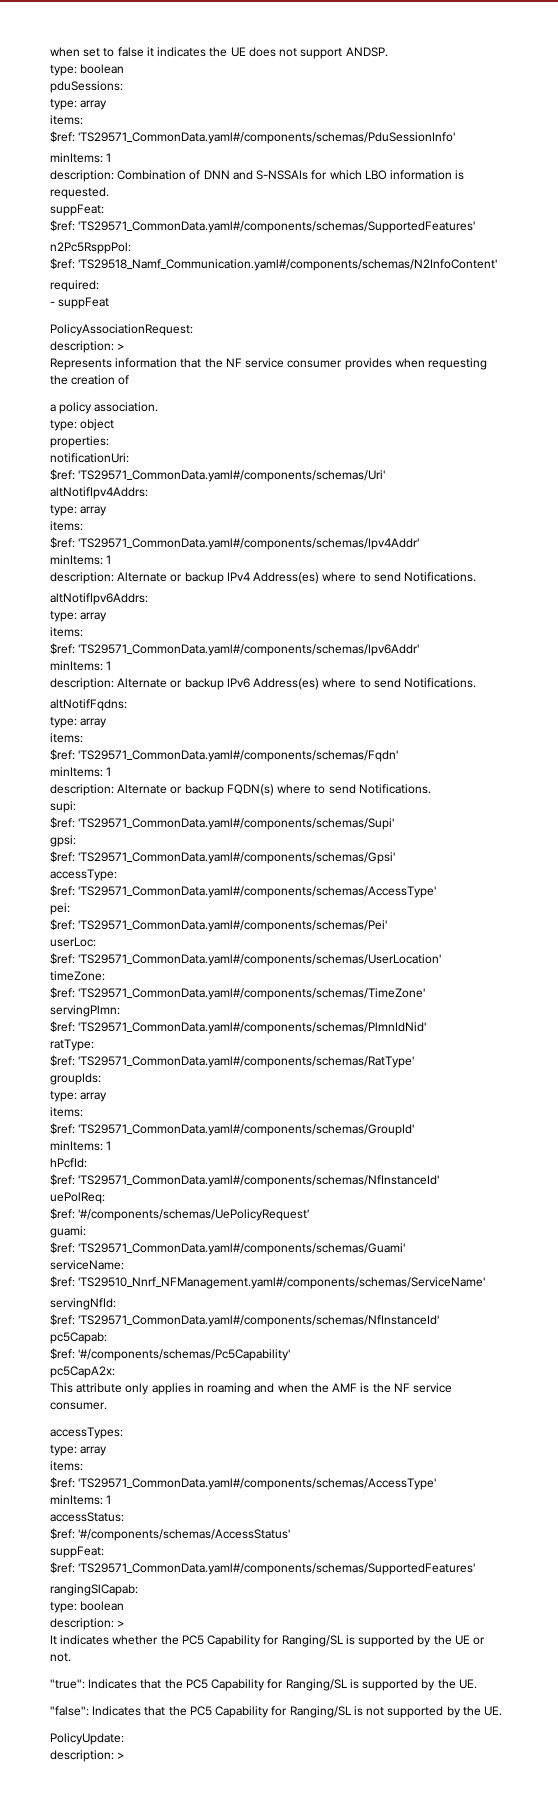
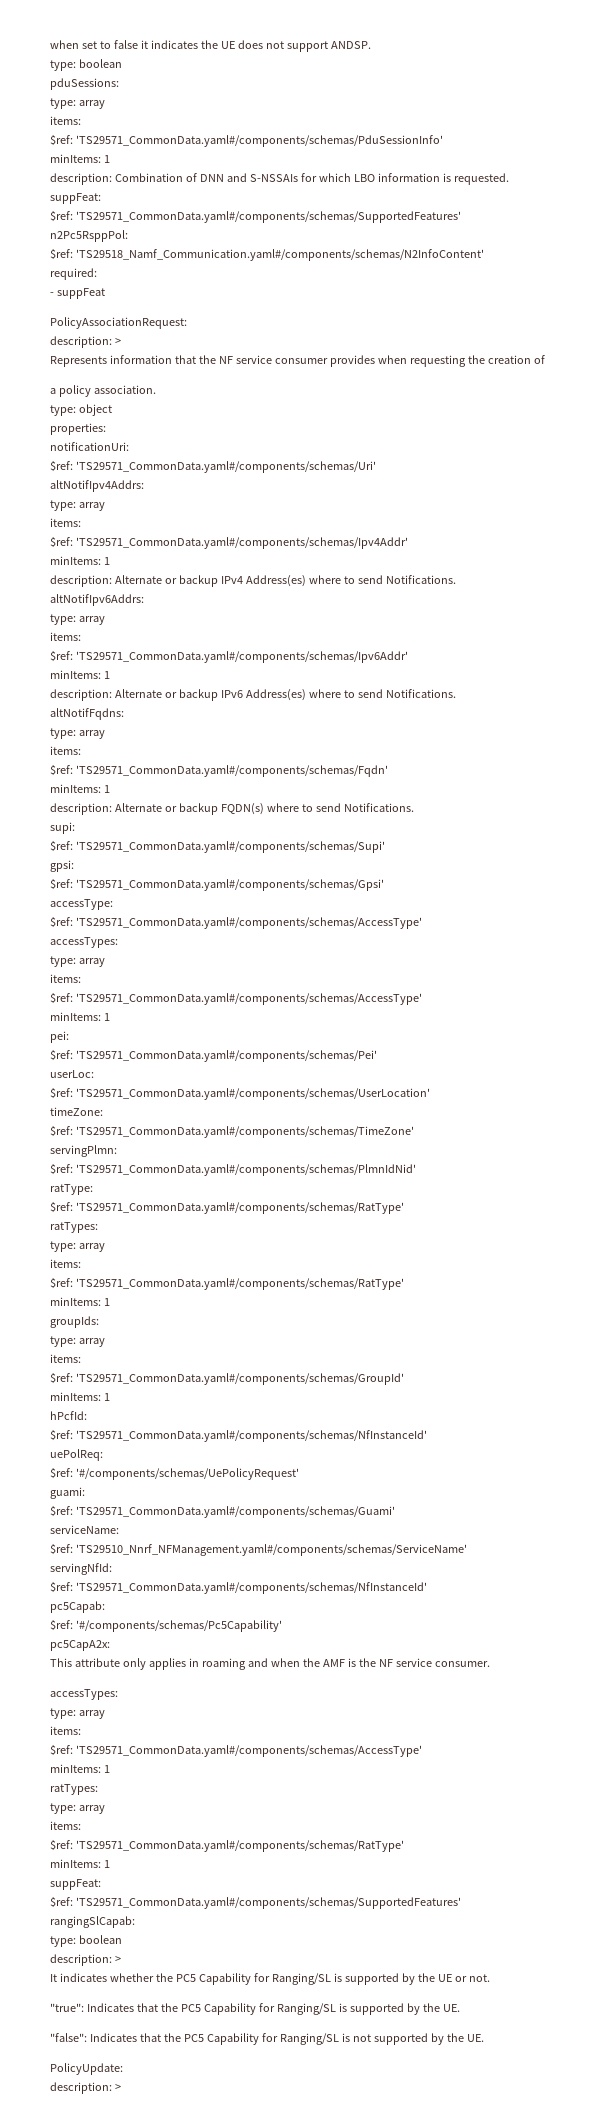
(437, 892) none -> [50,937,118,948] [50,956,105,967] [50,974,81,983] [50,992,422,1005] [50,1012,110,1021] // accessTypes: // type: array // items: // $ref: 'TS29571_CommonData.yaml#/components/schemas/AccessType' // minItems: 1
(415, 1062) none -> [50,1222,98,1233] [50,1241,105,1252] [50,1259,81,1268] [50,1277,404,1290] [50,1297,110,1306] // ratTypes: // type: array // items: // $ref: 'TS29571_CommonData.yaml#/components/schemas/RatType' // minItems: 1
[50,1512,124,1522] [50,1528,291,1541] accessStatus: // $ref: '#/components/schemas/AccessStatus' -> [50,1784,98,1795] [50,1803,105,1814] [50,1821,81,1830] [50,1839,404,1852] [50,1859,110,1868] ratTypes: // type: array // items: // $ref: 'TS29571_CommonData.yaml#/components/schemas/RatType' // minItems: 1

